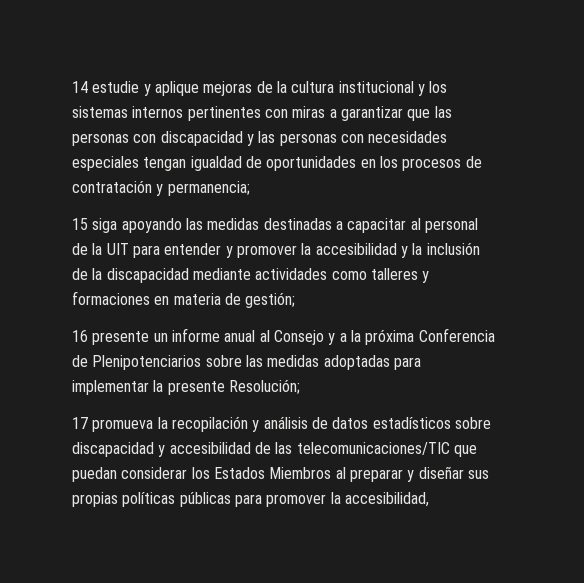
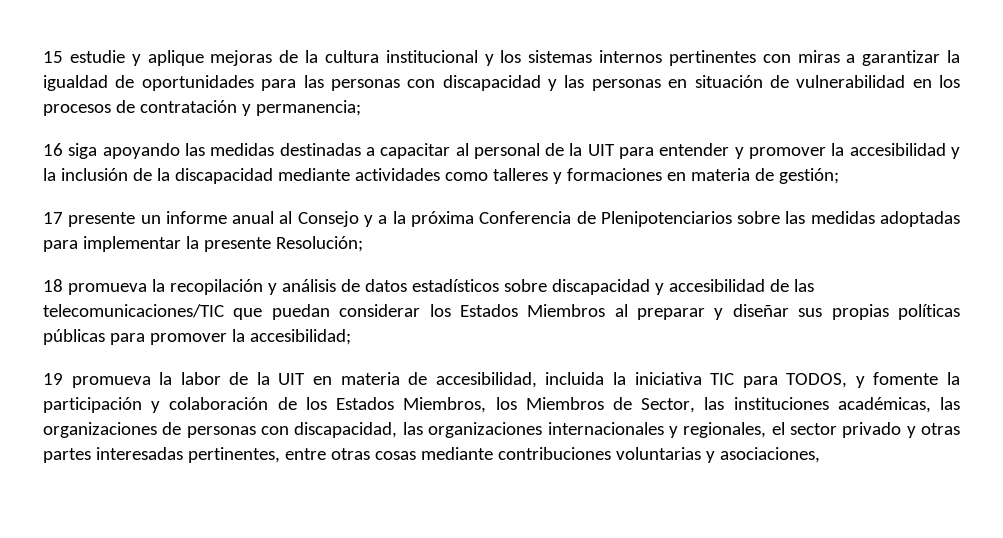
[72,81,88,93] 14 -> [43,51,63,63] 15
[407,109,431,121] que -> [947,50,961,63] [43,75,297,91] la igualdad de oportunidades para
[340,131,448,143] [72,156,357,171] con necesidades especiales tengan igualdad de oportunidades -> [668,75,906,88] en situación de vulnerabilidad
[72,218,88,230] 15 -> [43,143,63,156] 16
[72,330,88,342] 16 -> [43,212,63,224] 17
[72,417,88,429] 17 -> [43,279,63,292] 18
[344,492,429,507] accesibilidad, -> [249,329,351,345] [43,372,960,388] [43,397,960,413] [43,422,961,438] [43,447,820,463] accesibilidad; // 19 promueva la labor de la UIT en materia de accesibilidad, incluida la iniciativa TIC para TODOS, y fomente la participación y colaboración de los Estados Miembros, los Miembros de Sector, las instituciones académicas, las organizaciones de personas con discapacidad, las organizaciones internacionales y regionales, el sector privado y otras partes interesadas pertinentes, entre otras cosas mediante contribuciones voluntarias y asociaciones,

